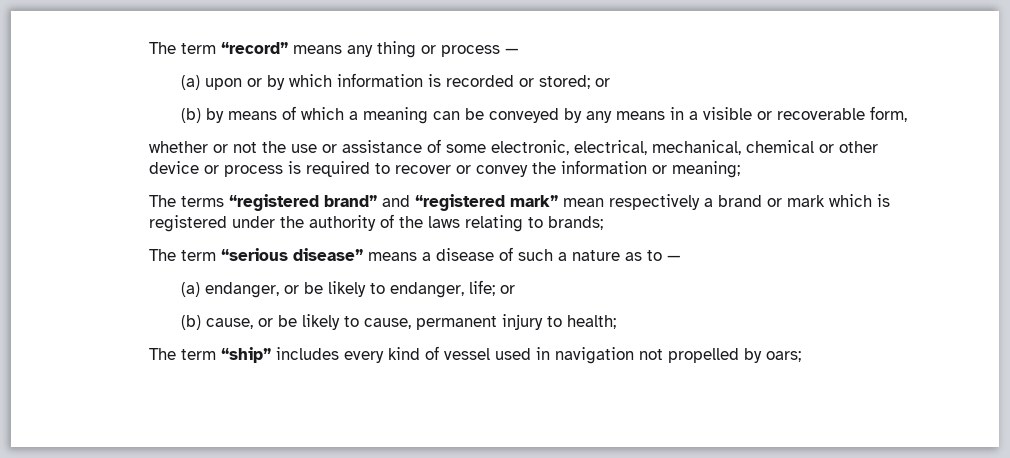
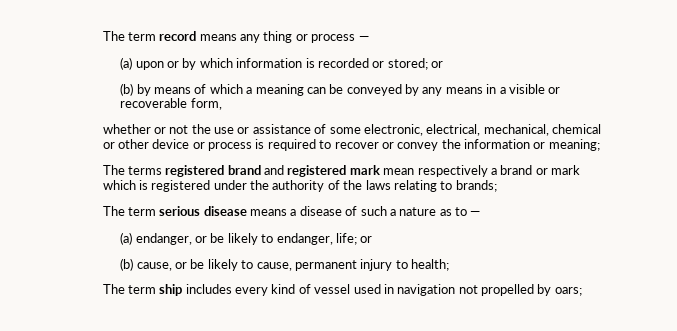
[149,42,289,54] The term “record” -> [102,31,197,41] The term record
[229,194,559,211] “registered brand” and “registered mark” -> [165,165,380,177] registered brand and registered mark
[221,248,364,261] “serious disease” -> [159,206,247,216] serious disease
[221,347,272,363] “ship” -> [159,284,183,296] ship

